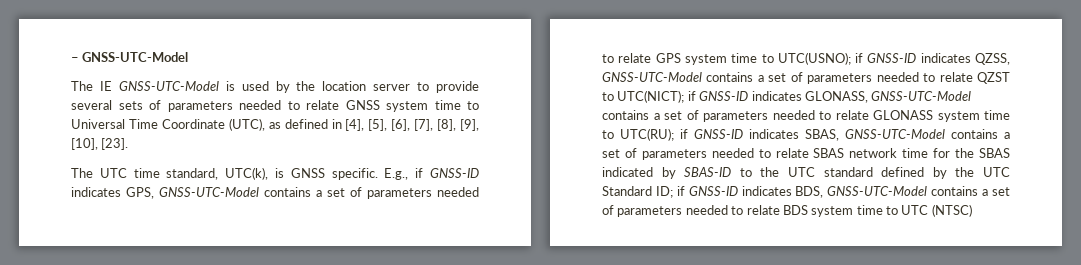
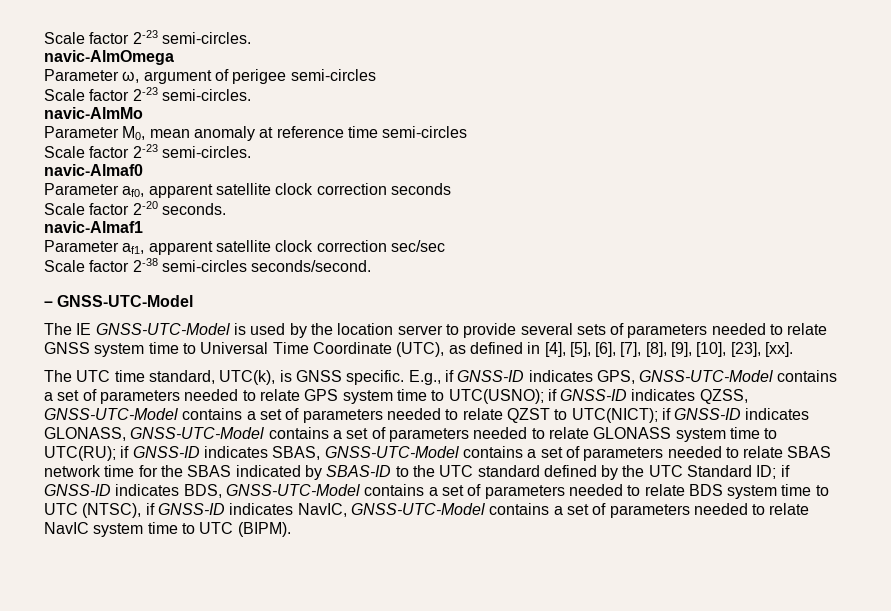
(71, 59) none -> [44,30,251,44] [44,50,174,65] [44,69,376,84] [44,87,251,101] [44,107,143,119] [44,126,468,141] [44,144,251,158] [44,164,143,176] [44,183,451,198] [44,201,226,215] [44,221,143,233] [44,240,445,255] [44,258,372,272] Scale factor 2-23 semi-circles. // navic-AlmOmega // Parameter ω, argument of perigee semi-circles // Scale factor 2-23 semi-circles. // navic-AlmMo // Parameter M0, mean anomaly at reference time semi-circles // Scale factor 2-23 semi-circles. // navic-Almaf0 // Parameter af0, apparent satellite clock correction seconds // Scale factor 2-20 seconds. // navic-Almaf1 // Parameter af1, apparent satellite clock correction sec/sec // Scale factor 2-38 semi-circles seconds/second. //
[101,138,129,150] [23]. -> [730,342,794,357] [23], [xx].
[931,204,972,217] (NTSC) -> [82,503,810,518] [44,522,291,537] (NTSC), if GNSS-ID indicates NavIC, GNSS-UTC-Model contains a set of parameters needed to relate NavIC system time to UTC (BIPM).

